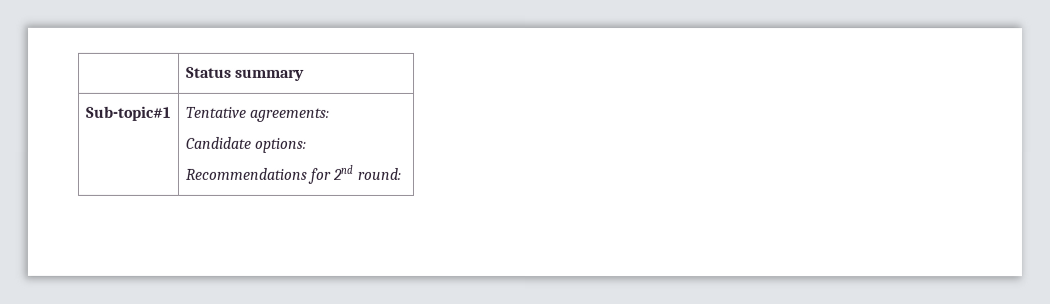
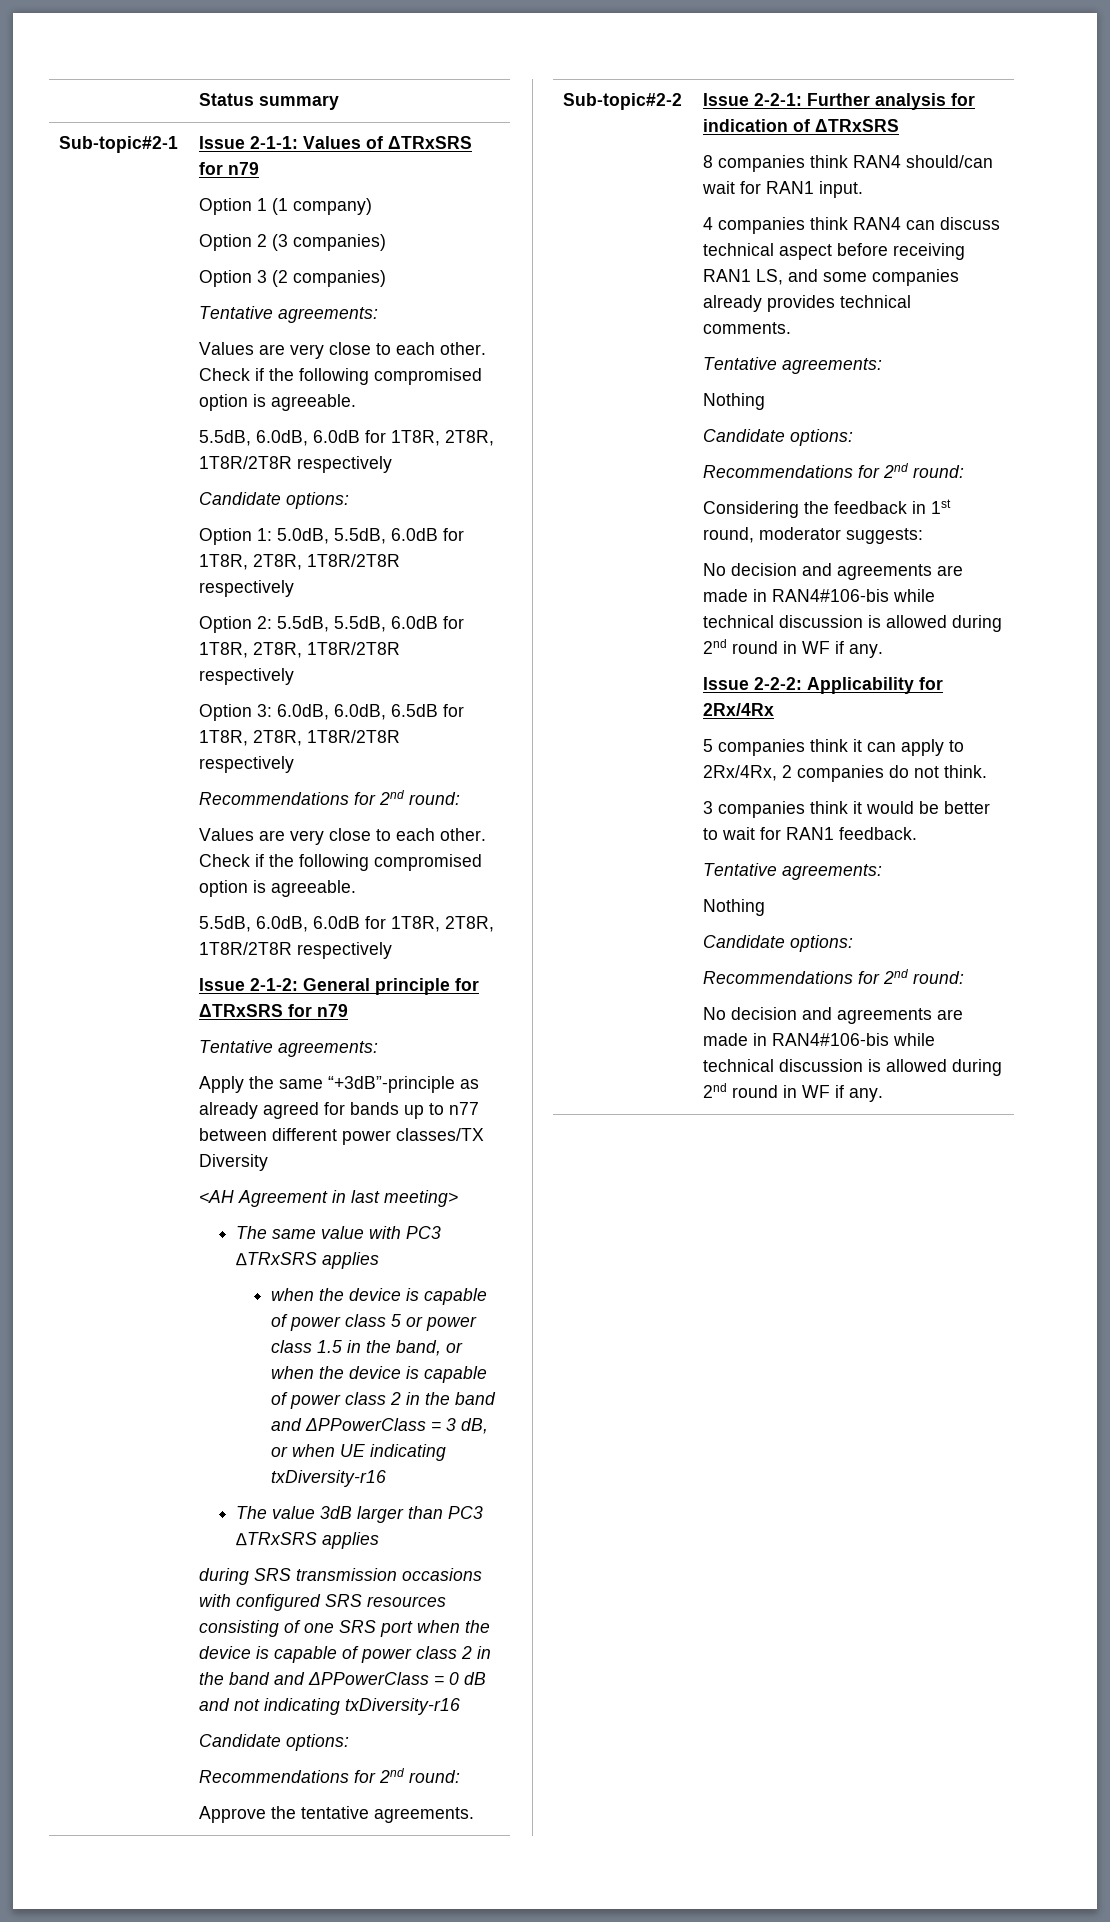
[85,105,171,121] [185,106,331,122] [185,136,308,153] [184,164,401,184] Sub-topic#1 | Tentative agreements: // Candidate options: // Recommendations for 2nd round: -> [59,136,179,153] [199,136,473,149] [199,162,260,175] [199,198,373,215] [199,234,387,251] [199,270,387,287] [199,306,379,323] [199,342,487,359] [199,368,483,385] [199,394,357,411] [199,430,495,446] [199,456,393,473] [199,492,350,509] [199,528,465,545] [199,554,401,570] [199,580,295,597] [199,616,465,633] [199,642,401,658] [199,668,295,685] [199,704,465,721] [199,730,401,746] [199,756,295,773] [199,790,461,805] [199,828,487,845] [199,854,483,871] [199,880,357,897] [199,916,495,932] [199,942,393,959] [199,978,480,995] [199,1004,349,1017] [199,1040,379,1057] [199,1076,480,1093] [199,1102,480,1119] [199,1128,485,1145] [199,1154,269,1171] [199,1190,459,1207] [236,1226,442,1239] [236,1252,380,1269] [270,1288,487,1305] [270,1314,477,1331] [270,1340,463,1356] [270,1366,487,1383] [270,1392,496,1409] [270,1418,488,1434] [270,1444,446,1461] [270,1470,386,1487] [236,1506,484,1523] [236,1532,380,1549] [199,1568,483,1585] [199,1594,447,1611] [199,1620,491,1637] [199,1646,492,1663] [199,1672,487,1685] [199,1698,461,1715] [199,1734,350,1751] [199,1768,461,1783] [199,1806,475,1823] [563,93,683,110] [703,93,976,110] [703,119,900,132] [703,155,994,172] [702,181,864,198] [703,217,1001,234] [703,243,966,260] [703,269,960,286] [703,295,912,312] [703,322,792,334] [703,357,883,374] [703,393,766,410] [703,429,854,446] [703,463,965,478] [703,499,952,518] [703,527,924,544] [703,563,964,580] [703,589,936,602] [703,615,1003,632] [703,639,884,658] [703,677,944,694] [703,703,775,716] [703,739,965,756] [703,765,988,782] [703,801,991,818] [703,827,918,840] [703,863,883,880] [703,899,766,916] [703,935,854,952] [703,969,965,984] [703,1007,964,1024] [703,1033,936,1046] [703,1059,1003,1076] [703,1083,884,1102] Sub-topic#2-1 | Issue 2-1-1: Values of ΔTRxSRS for n79 // Option 1 (1 company) // Option 2 (3 companies) // Option 3 (2 companies) // Tentative agreements: // Values are very close to each other. Check if the following compromised option is agreeable. // 5.5dB, 6.0dB, 6.0dB for 1T8R, 2T8R, 1T8R/2T8R respectively // Candidate options: // Option 1: 5.0dB, 5.5dB, 6.0dB for 1T8R, 2T8R, 1T8R/2T8R respectively // Option 2: 5.5dB, 5.5dB, 6.0dB for 1T8R, 2T8R, 1T8R/2T8R respectively // Option 3: 6.0dB, 6.0dB, 6.5dB for 1T8R, 2T8R, 1T8R/2T8R respectively // Recommendations for 2nd round: // Values are very close to each other. Check if the following compromised option is agreeable. // 5.5dB, 6.0dB, 6.0dB for 1T8R, 2T8R, 1T8R/2T8R respectively // Issue 2-1-2: General principle for ΔTRxSRS for n79 // Tentative agreements: // Apply the same “+3dB”-principle as already agreed for bands up to n77 between different power classes/TX Diversity // <AH Agreement in last meeting> // The same value with PC3 ∆TRxSRS applies // when the device is capable of power class 5 or power class 1.5 in the band, or when the device is capable of power class 2 in the band and ΔPPowerClass = 3 dB, or when UE indicating txDiversity-r16 // The value 3dB larger than PC3 ∆TRxSRS applies // during SRS transmission occasions with configured SRS resources consisting of one SRS port when the device is capable of power class 2 in the band and ΔPPowerClass = 0 dB and not indicating txDiversity-r16 // Candidate options: // Recommendations for 2nd round: // Approve the tentative agreements. // Sub-topic#2-2 | Issue 2-2-1: Further analysis for indication of ΔTRxSRS // 8 companies think RAN4 should/can wait for RAN1 input. // 4 companies think RAN4 can discuss technical aspect before receiving RAN1 LS, and some companies already provides technical comments. // Tentative agreements: // Nothing // Candidate options: // Recommendations for 2nd round: // Considering the feedback in 1st round, moderator suggests: // No decision and agreements are made in RAN4#106-bis while technical discussion is allowed during 2nd round in WF if any. // Issue 2-2-2: Applicability for 2Rx/4Rx // 5 companies think it can apply to 2Rx/4Rx, 2 companies do not think. // 3 companies think it would be better to wait for RAN1 feedback. // Tentative agreements: // Nothing // Candidate options: // Recommendations for 2nd round: // No decision and agreements are made in RAN4#106-bis while technical discussion is allowed during 2nd round in WF if any.

